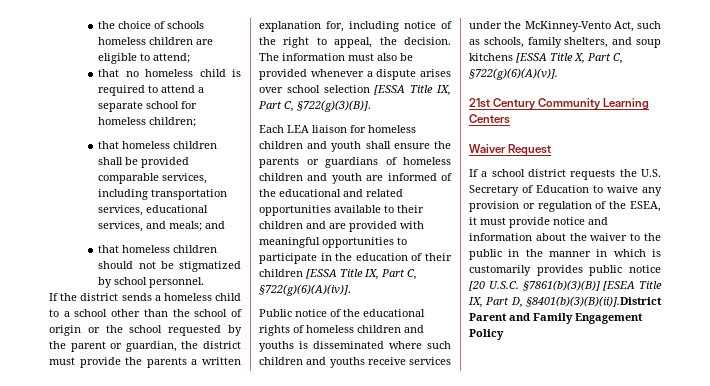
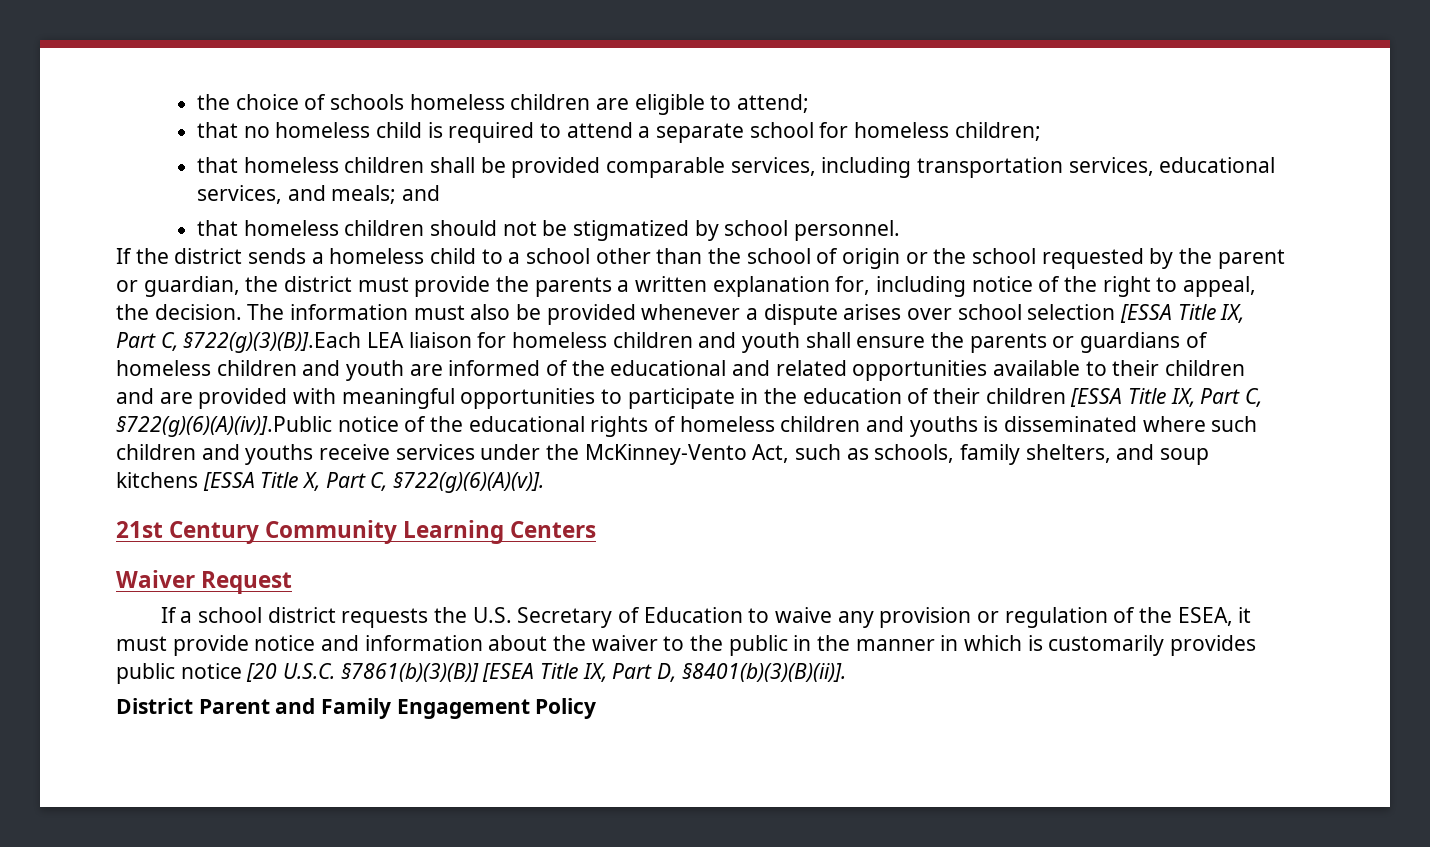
[297,100,371,112] [259,125,284,133] §722(g)(3)(B)]. // Each -> [183,332,362,353] §722(g)(3)(B)].Each
[259,284,351,296] [259,309,292,317] §722(g)(6)(A)(iv)]. // Public -> [116,416,332,437] §722(g)(6)(A)(iv)].Public
[526,296,662,307] §8401(b)(3)(B)(ii)].District -> [681,663,846,682] [116,698,193,714] §8401(b)(3)(B)(ii)]. // District

